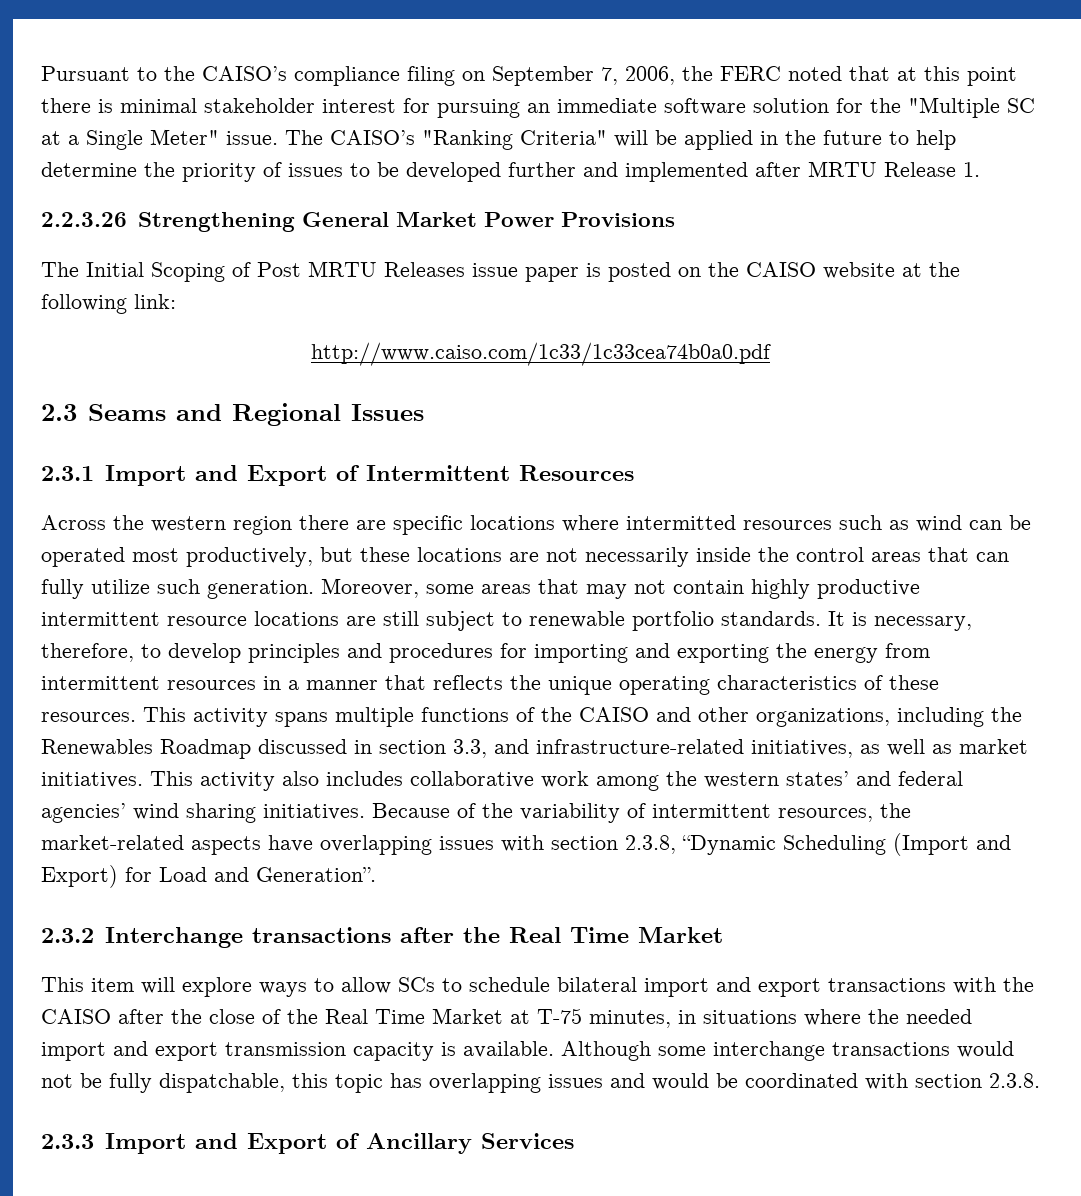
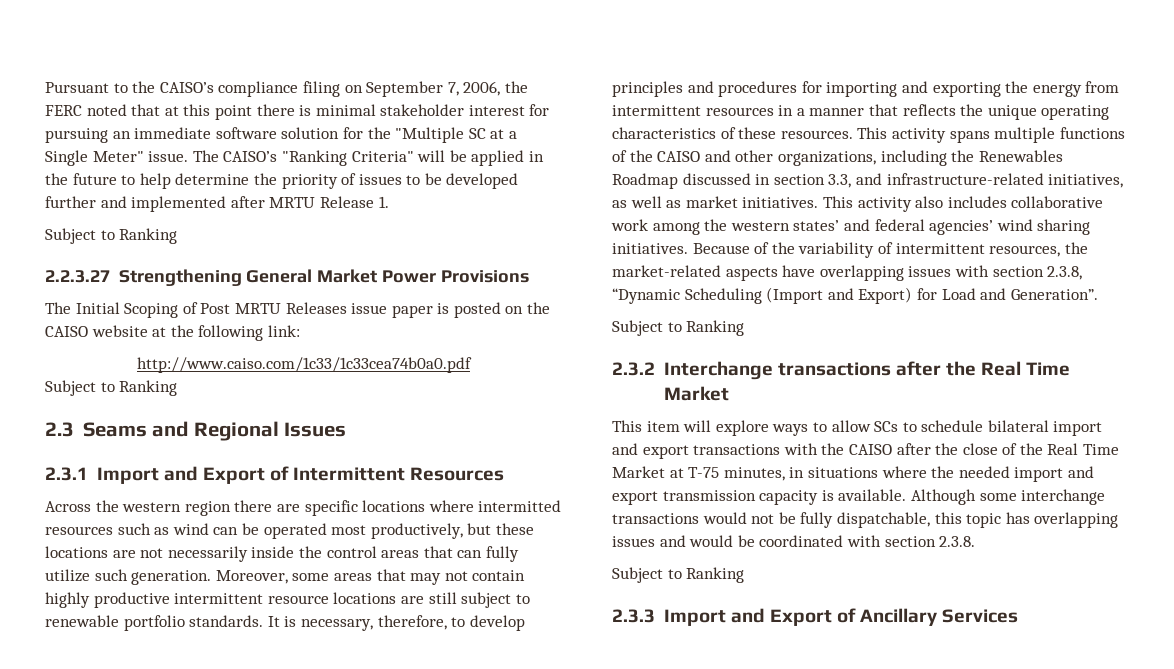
[41,212,127,227] 2.2.3.26 -> [45,228,178,244] [45,270,110,283] Subject to Ranking // 2.2.3.27
(771, 354) none -> [45,380,178,396] // Subject to Ranking
(376, 874) none -> [612,320,745,336] // Subject to Ranking
(1040, 1080) none -> [612,567,745,583] // Subject to Ranking

